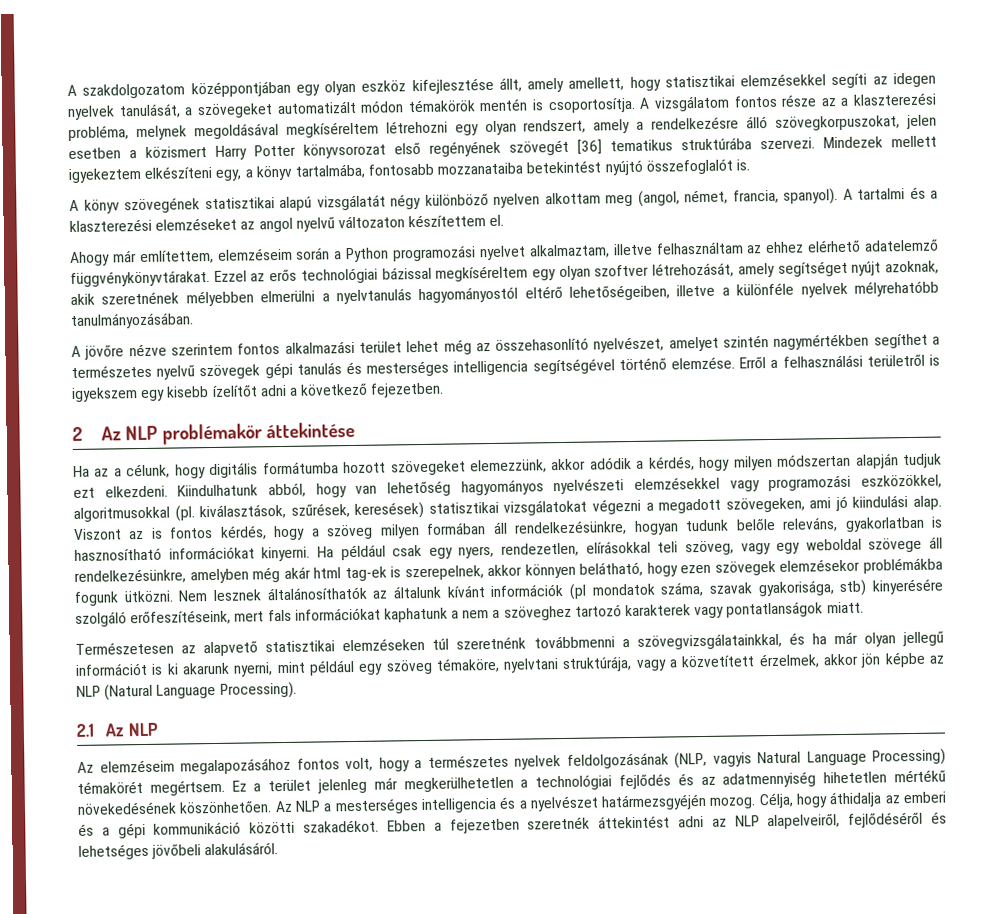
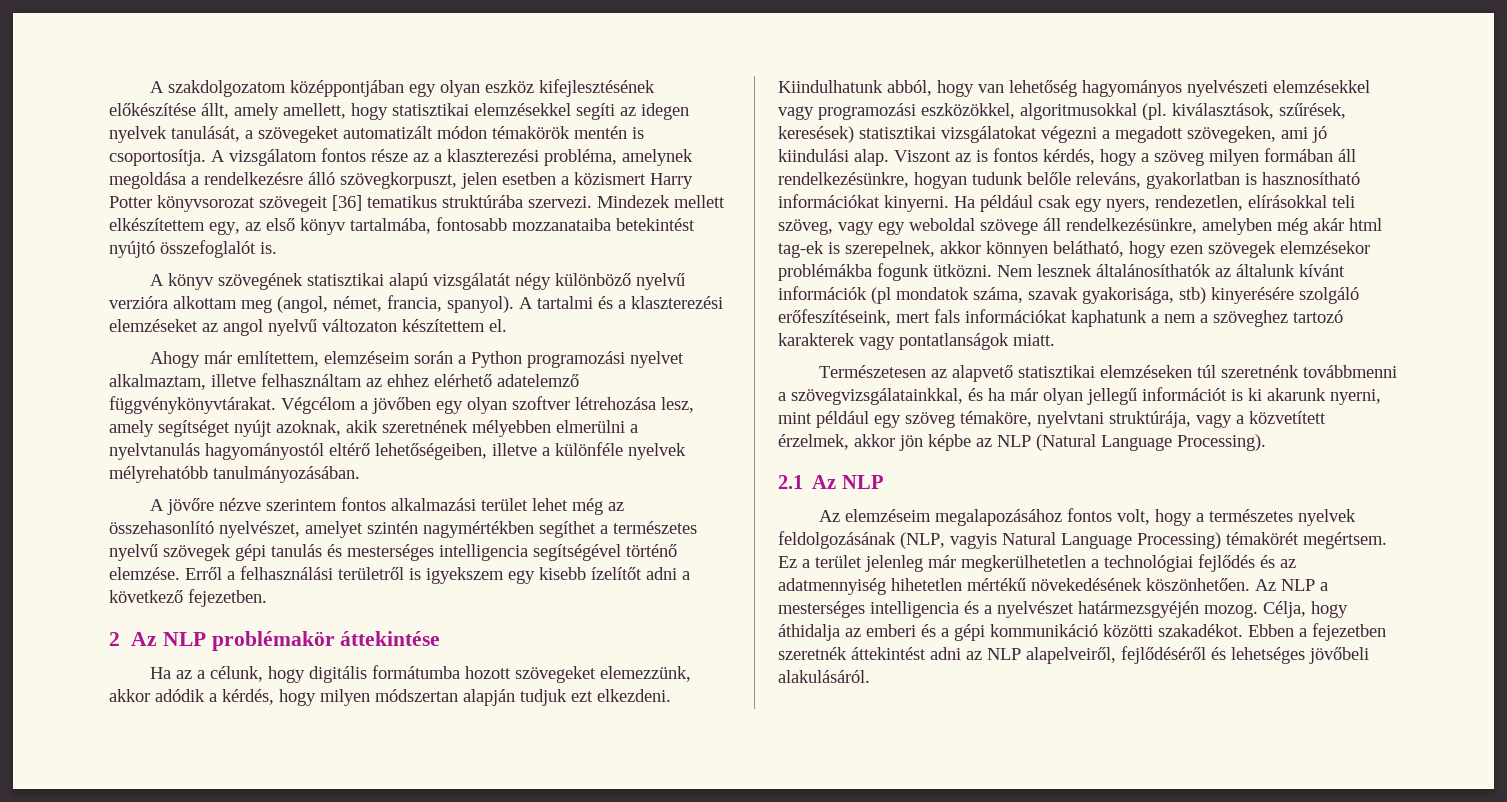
[411,77,494,95] kifejlesztése -> [538,79,655,97] [109,103,196,116] kifejlesztésének előkészítése
[135,118,631,141] melynek megoldásával megkíséreltem létrehozni egy olyan rendszert, amely -> [622,149,693,166] [109,172,186,189] amelynek megoldása
[775,115,901,131] szövegkorpuszokat, -> [340,172,457,189] szövegkorpuszt,
[394,139,569,157] első regényének szövegét -> [259,196,328,212] szövegeit
[68,165,253,184] igyekeztem elkészíteni egy, a -> [109,218,295,235] elkészítettem egy, az első
[493,193,540,208] nyelven -> [635,273,685,290] [109,296,168,309] nyelvű verzióra
[213,265,529,284] Ezzel az erős technológiai bázissal megkíséreltem -> [281,397,431,414] Végcélom a jövőben
[652,262,735,278] létrehozását, -> [575,397,694,413] létrehozása lesz,

